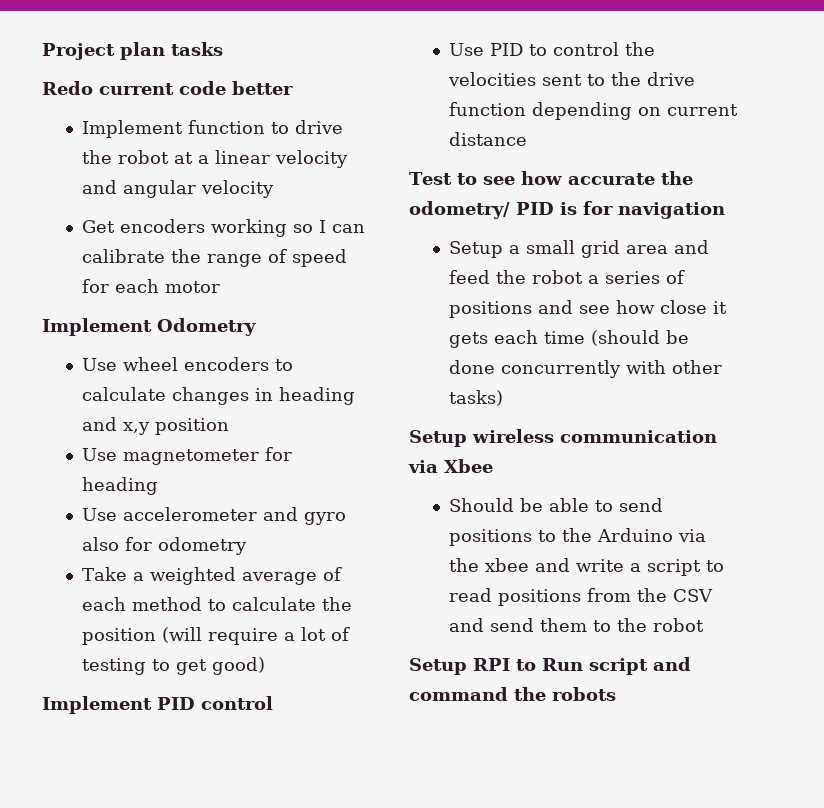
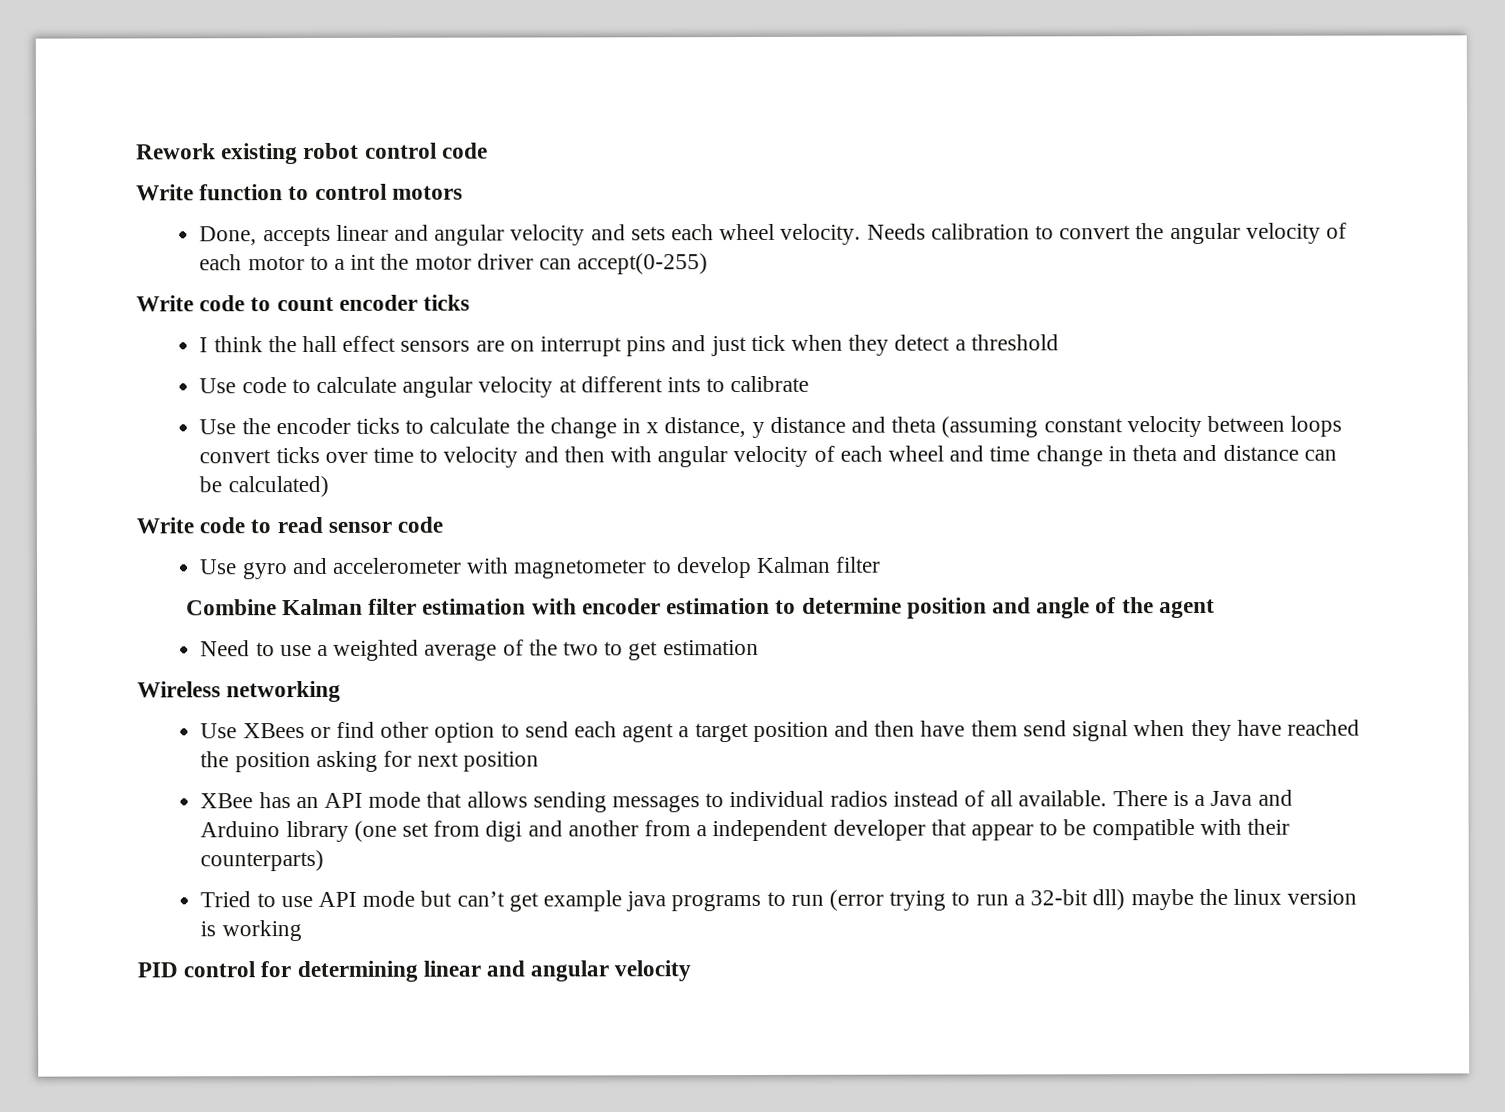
[42,42,223,60] [42,81,293,95] [81,120,343,138] [81,150,348,168] [81,180,274,198] [81,219,365,237] [81,249,347,267] [81,279,220,293] [42,318,256,336] [81,357,293,371] [81,387,355,405] [81,417,229,435] [81,447,292,465] [81,477,158,495] [81,507,346,525] [81,537,247,555] [81,567,342,585] [81,597,352,611] [81,627,350,645] [81,657,265,675] [42,696,273,714] [448,42,655,56] [447,72,695,86] [448,102,738,120] [448,132,527,146] [409,171,693,185] [409,201,725,219] [448,240,709,258] [448,270,685,284] [448,300,727,318] [448,330,689,348] [448,360,722,378] [448,390,503,406] [409,429,717,447] [408,459,493,473] [448,498,663,512] [448,528,706,546] [448,558,724,576] [448,588,713,606] [448,618,704,632] [409,657,691,675] [409,687,616,701] Project plan tasks // Redo current code better // Implement function to drive the robot at a linear velocity and angular velocity // Get encoders working so I can calibrate the range of speed for each motor // Implement Odometry // Use wheel encoders to calculate changes in heading and x,y position // Use magnetometer for heading // Use accelerometer and gyro also for odometry // Take a weighted average of each method to calculate the position (will require a lot of testing to get good) // Implement PID control // Use PID to control the velocities sent to the drive function depending on current distance // Test to see how accurate the odometry/ PID is for navigation // Setup a small grid area and feed the robot a series of positions and see how close it gets each time (should be done concurrently with other tasks) // Setup wireless communication via Xbee // Should be able to send positions to the Arduino via the xbee and write a script to read positions from the CSV and send them to the robot // Setup RPI to Run script and command the robots -> [136,142,488,165] [136,183,463,201] [199,222,1348,247] [199,253,709,275] [136,294,471,312] [199,334,1059,357] [199,375,810,398] [199,415,1343,439] [199,444,1337,468] [199,475,329,498] [136,516,444,534] [200,556,882,580] [185,597,1215,619] [200,639,759,661] [137,680,342,703] [200,719,1360,743] [200,750,540,773] [200,789,1293,813] [200,818,1291,843] [200,849,325,872] [200,888,1358,912] [200,920,302,942] [137,960,692,983] Rework existing robot control code // Write function to control motors // Done, accepts linear and angular velocity and sets each wheel velocity. Needs calibration to convert the angular velocity of each motor to a int the motor driver can accept(0-255) // Write code to count encoder ticks // I think the hall effect sensors are on interrupt pins and just tick when they detect a threshold // Use code to calculate angular velocity at different ints to calibrate // Use the encoder ticks to calculate the change in x distance, y distance and theta (assuming constant velocity between loops convert ticks over time to velocity and then with angular velocity of each wheel and time change in theta and distance can be calculated) // Write code to read sensor code // Use gyro and accelerometer with magnetometer to develop Kalman filter // Combine Kalman filter estimation with encoder estimation to determine position and angle of the agent // Need to use a weighted average of the two to get estimation // Wireless networking // Use XBees or find other option to send each agent a target position and then have them send signal when they have reached the position asking for next position // XBee has an API mode that allows sending messages to individual radios instead of all available. There is a Java and Arduino library (one set from digi and another from a independent developer that appear to be compatible with their counterparts) // Tried to use API mode but can’t get example java programs to run (error trying to run a 32-bit dll) maybe the linux version is working // PID control for determining linear and angular velocity

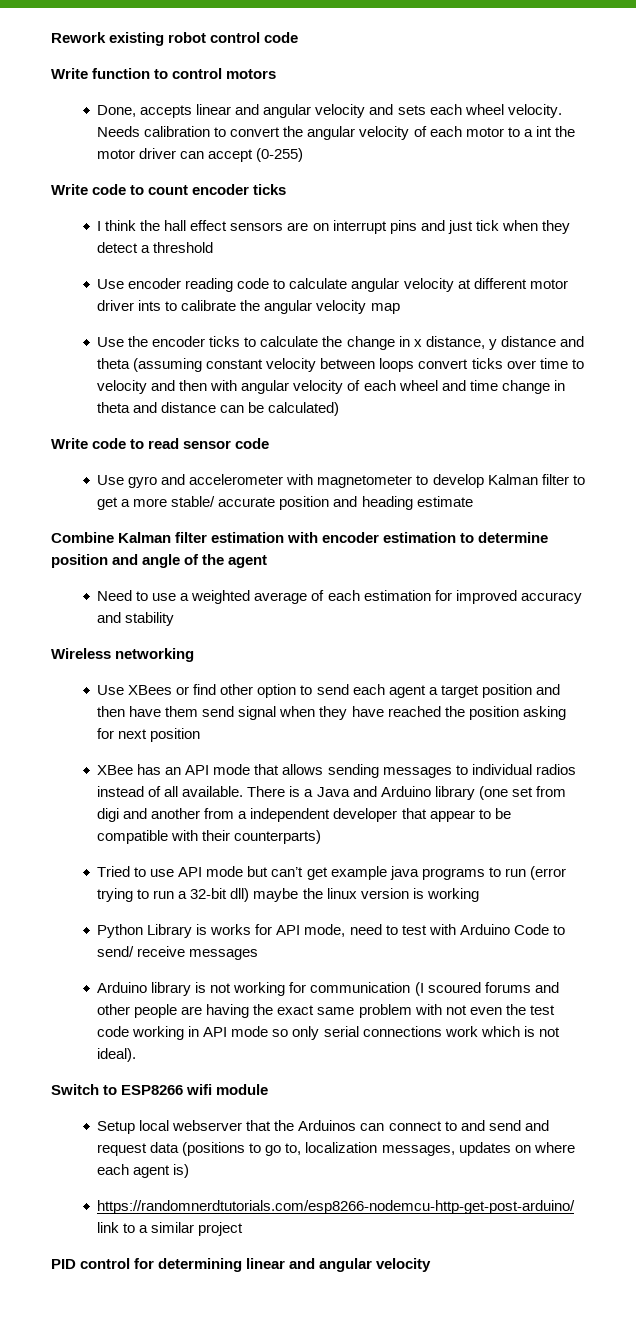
[577,253,709,275] accept(0-255) -> [208,148,304,162] accept (0-255)
(237, 386) none -> [128,278,234,292] encoder reading
(663, 384) none -> [529,279,568,289] [97,300,135,311] motor driver
(810, 384) none -> [240,300,400,314] the angular velocity map
(882, 564) none -> [572,475,585,485] [97,496,473,510] to get a more stable/ accurate position and heading estimate
[528,639,759,661] the two to get estimation -> [327,590,582,604] [97,612,175,626] each estimation for improved accuracy and stability
(302, 931) none -> [97,924,565,938] [97,946,259,960] [97,982,559,996] [97,1004,555,1018] [97,1026,560,1040] [97,1048,137,1062] [51,1084,269,1095] [97,1120,549,1134] [97,1142,575,1156] [97,1164,190,1178] [97,1200,576,1214] [97,1222,244,1236] // Python Library is works for API mode, need to test with Arduino Code to send/ receive messages // Arduino library is not working for communication (I scoured forums and other people are having the exact same problem with not even the test code working in API mode so only serial connections work which is not ideal). // Switch to ESP8266 wifi module // Setup local webserver that the Arduinos can connect to and send and request data (positions to go to, localization messages, updates on where each agent is) // https://randomnerdtutorials.com/esp8266-nodemcu-http-get-post-arduino/ link to a similar project

